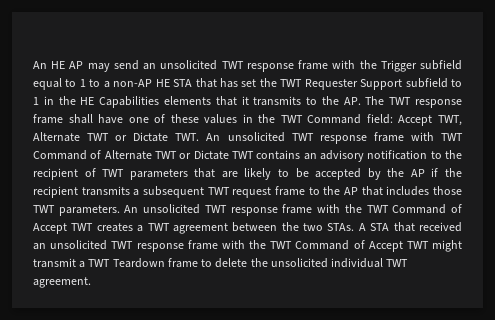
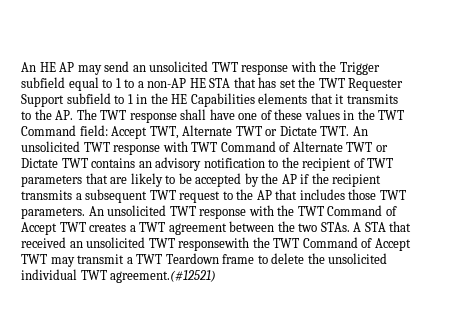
[298,60,329,70] frame -> (289, 69) none
[33,114,63,124] frame -> (177, 117) none
[373,132,404,142] frame -> (161, 149) none
[275,186,305,196] frame -> (221, 197) none
[282,204,313,214] frame -> (247, 213) none
[136,240,463,252] response frame with the TWT Command of Accept TWT might -> [178,237,411,251] [21,254,75,267] responsewith the TWT Command of Accept TWT may
[33,277,91,288] agreement. -> [110,270,217,283] agreement.(#12521)

